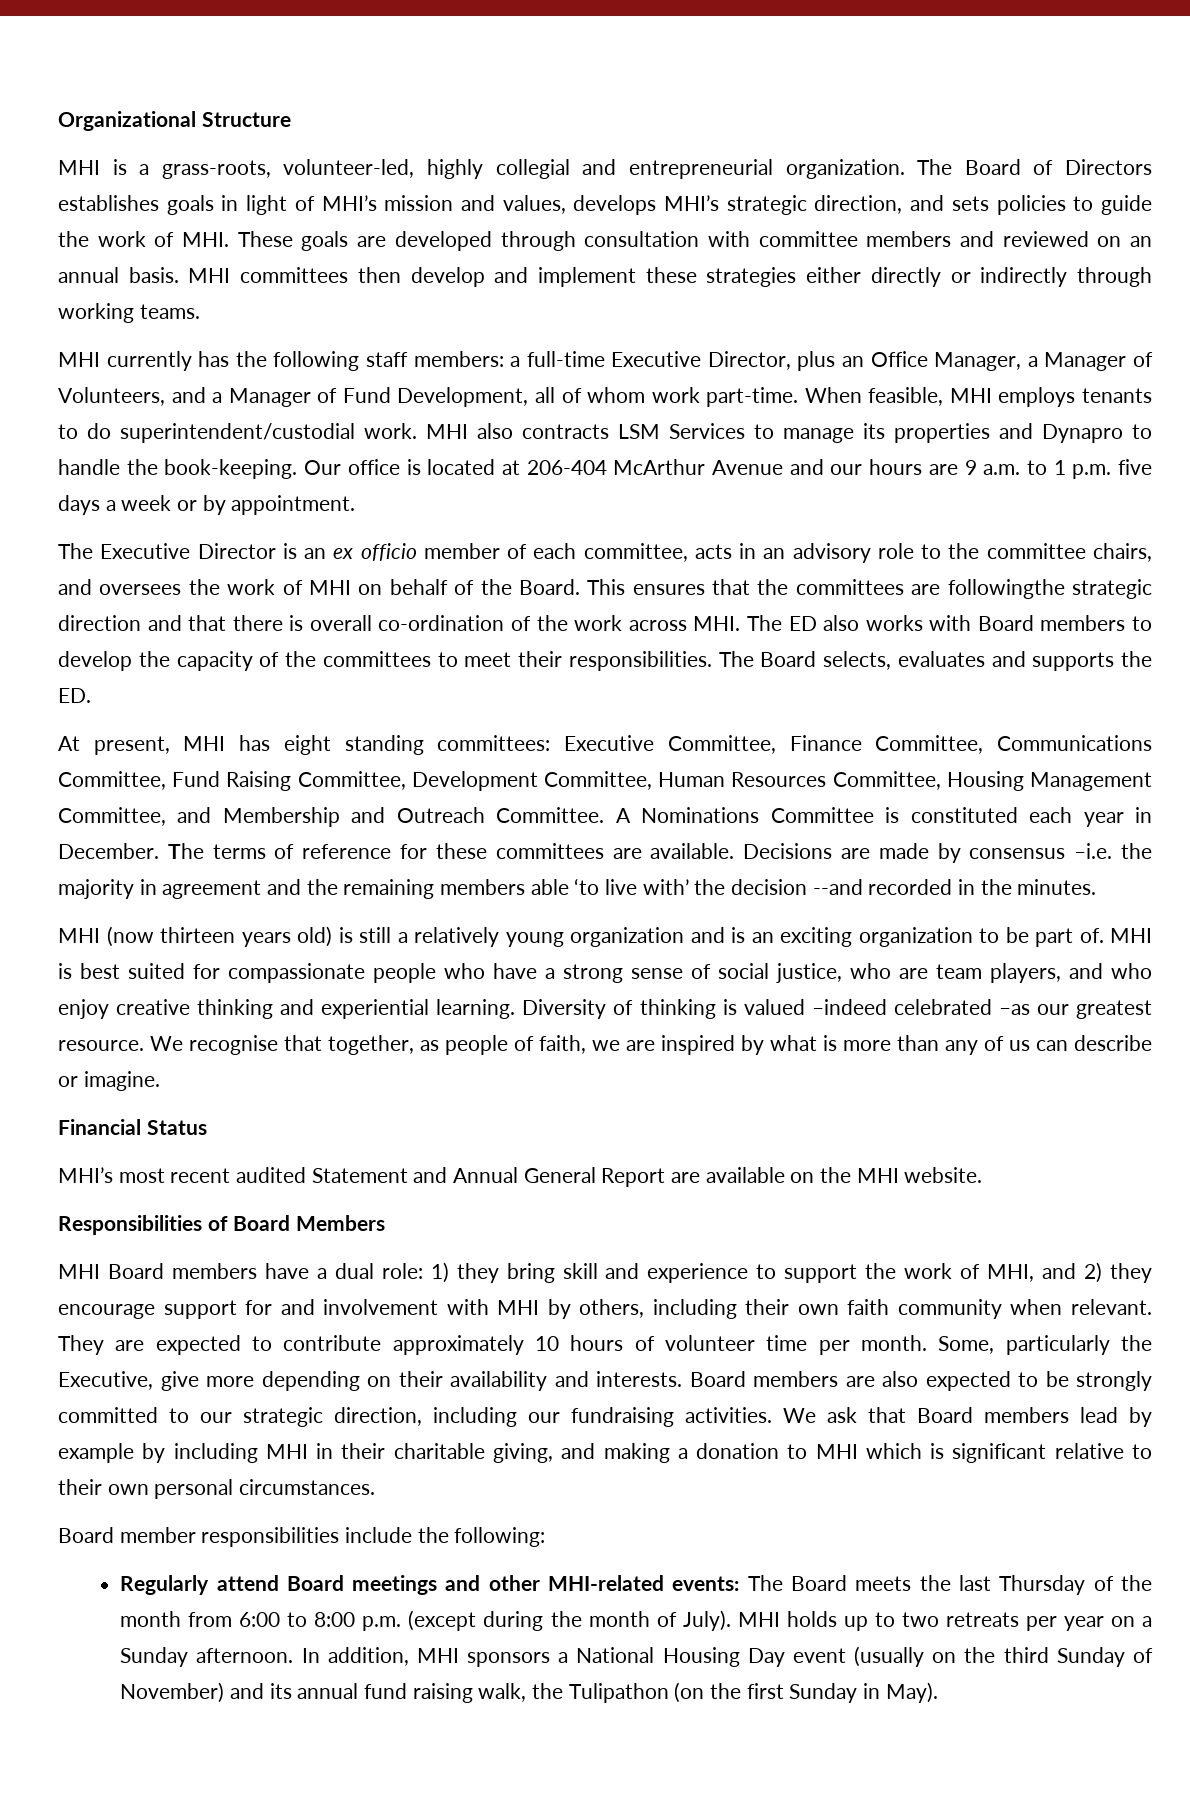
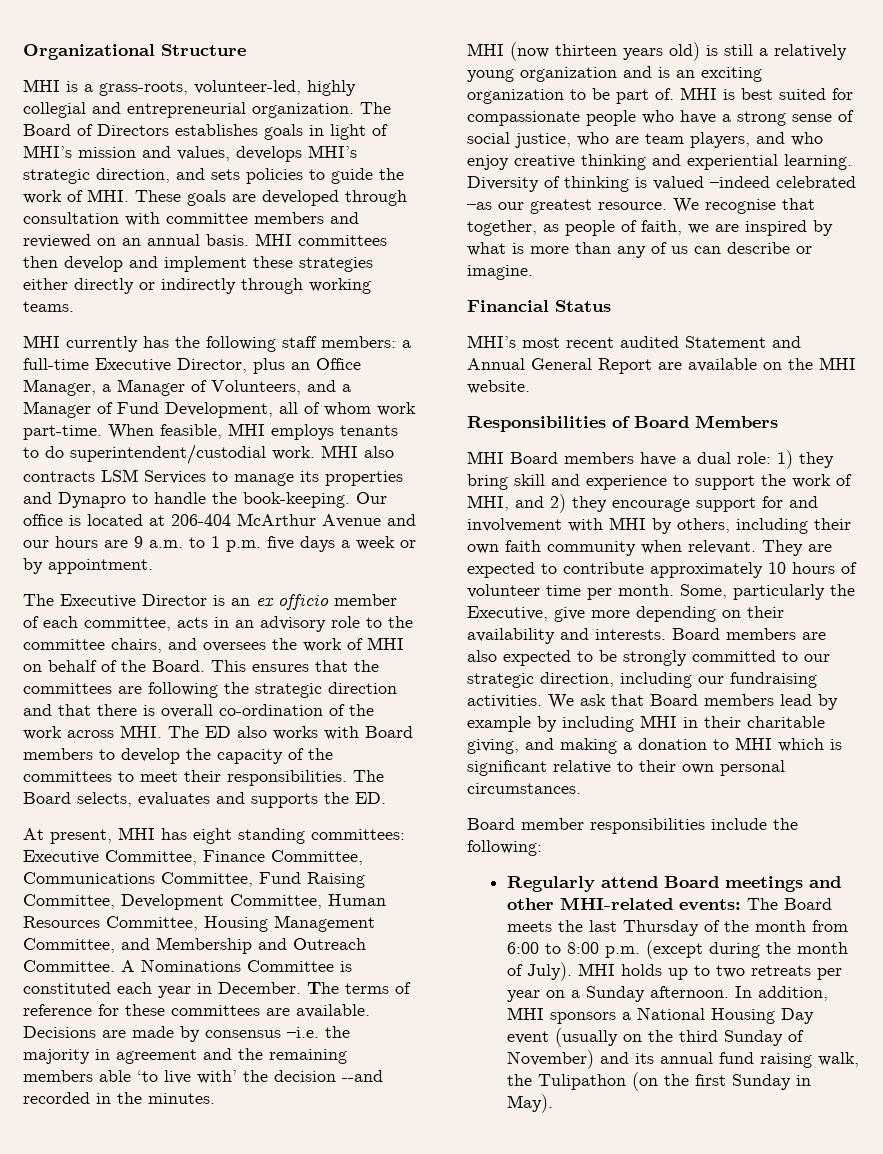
[947,579,1065,599] followingthe -> [148,682,249,698] following the

